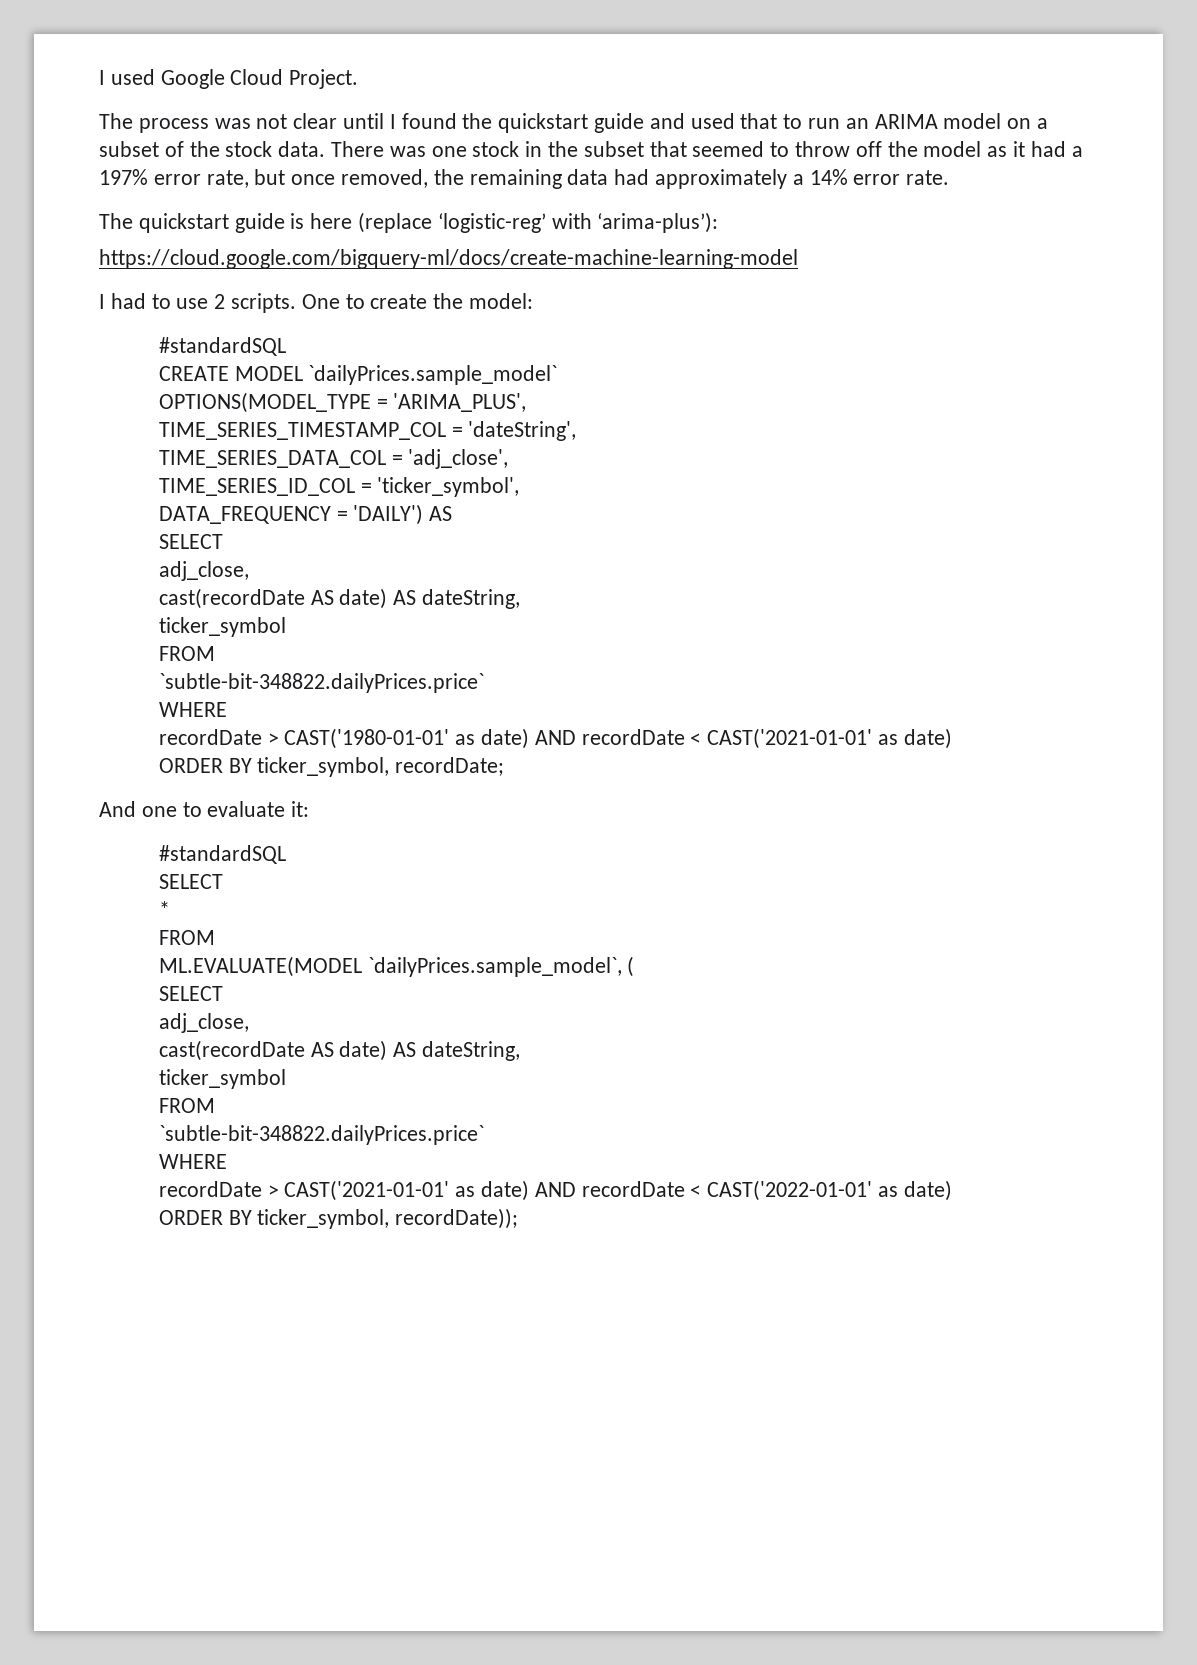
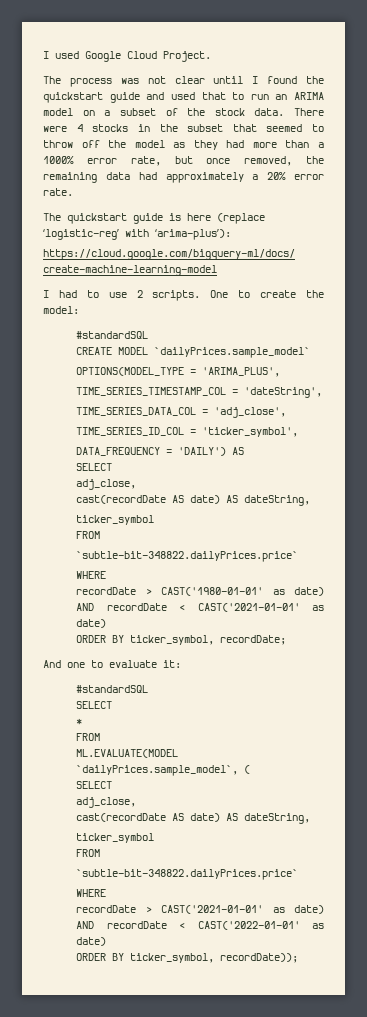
[389,141,520,157] was one stock -> [43,124,129,132] were 4 stocks
[1013,141,1083,157] [99,169,148,185] it had a 197% -> [193,140,324,150] [43,156,74,164] they had more than a 1000%
[809,169,848,185] 14% -> [267,172,287,180] 20%

